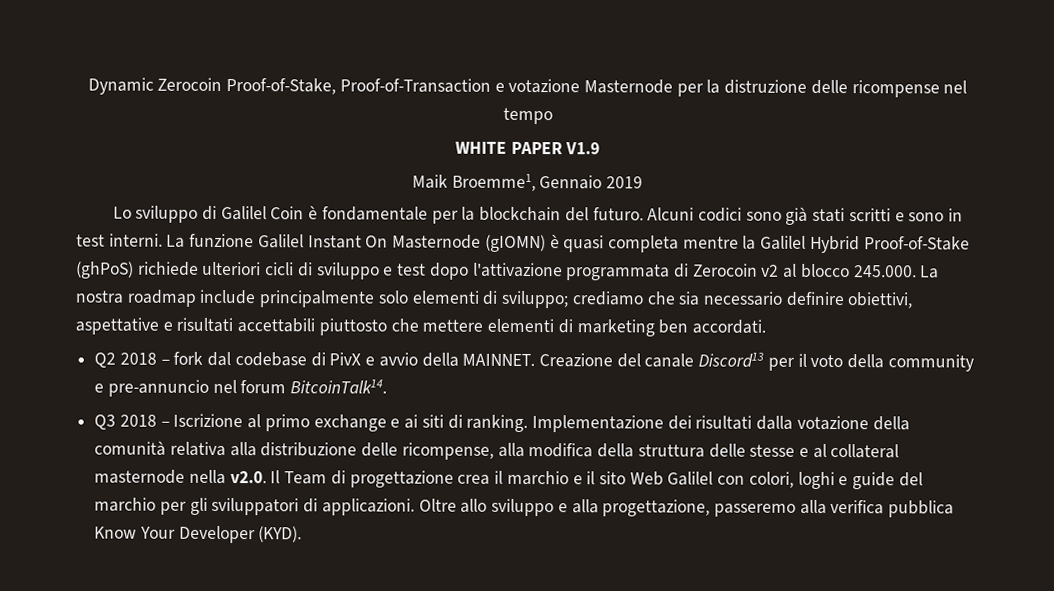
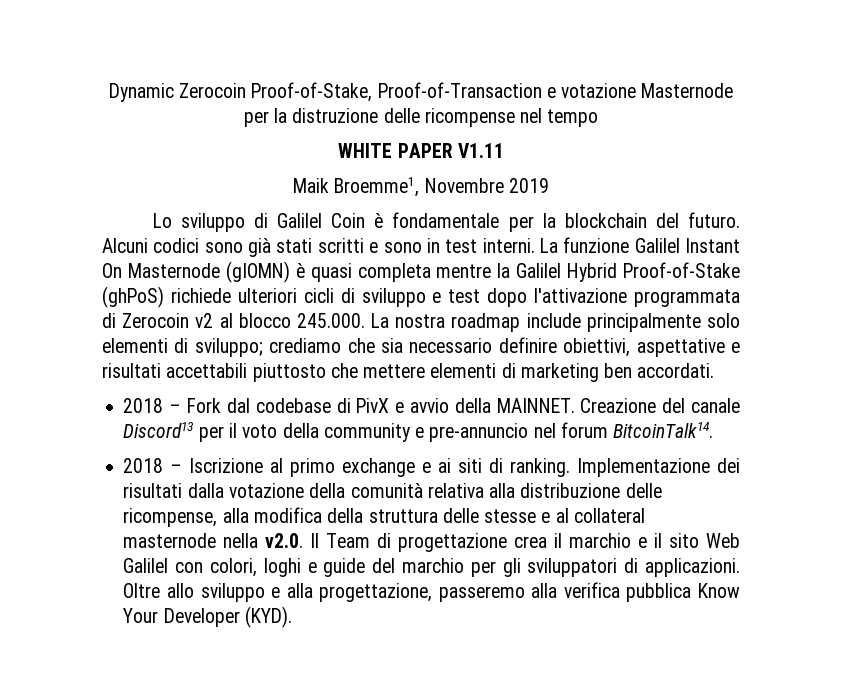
[565,142,601,155] V1.9 -> [457,143,504,158] V1.11
[539,175,603,190] Gennaio -> [424,178,504,193] Novembre
[94,351,204,368] Q2 2018 – fork -> [123,398,222,413] 2018 – Fork
[94,414,117,430] Q3 -> (714, 430) none

